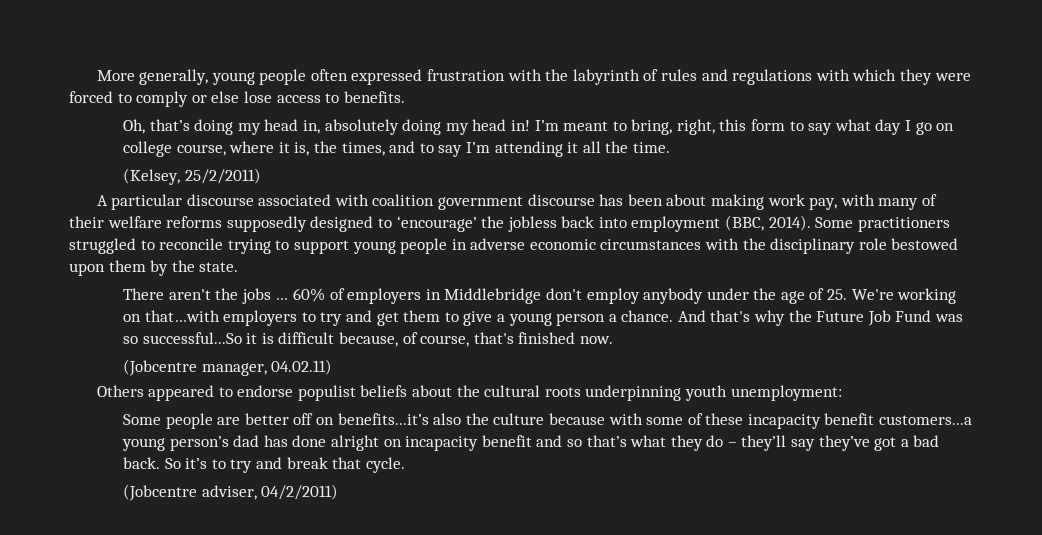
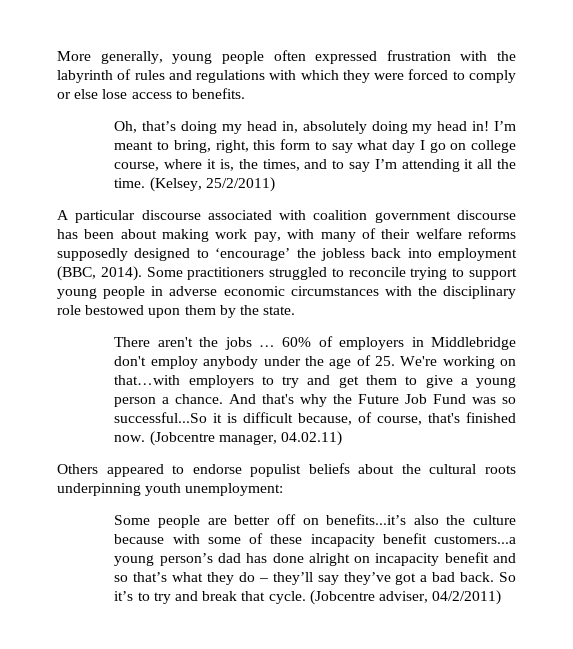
(670, 147) // -> (146, 183) none
(613, 340) // -> (146, 438) none
(405, 465) // -> (306, 597) none

